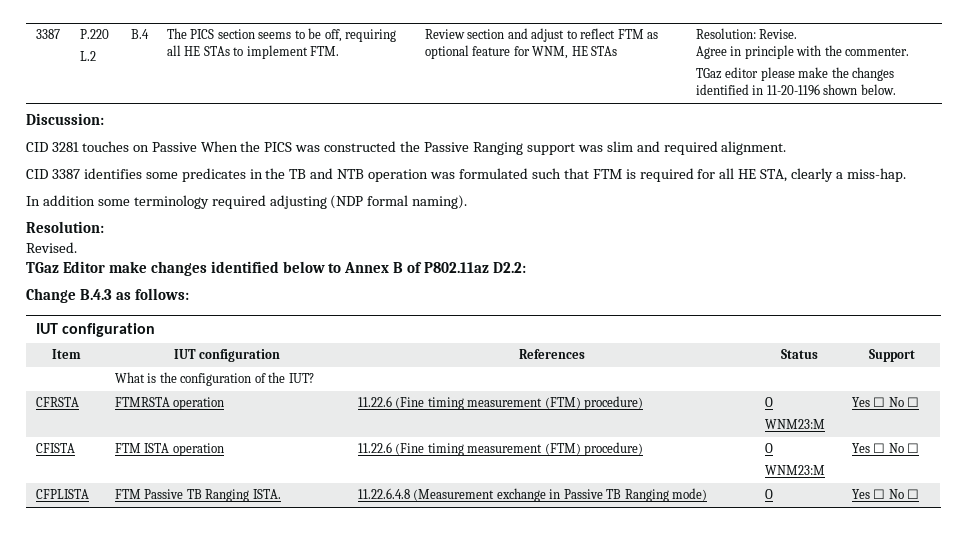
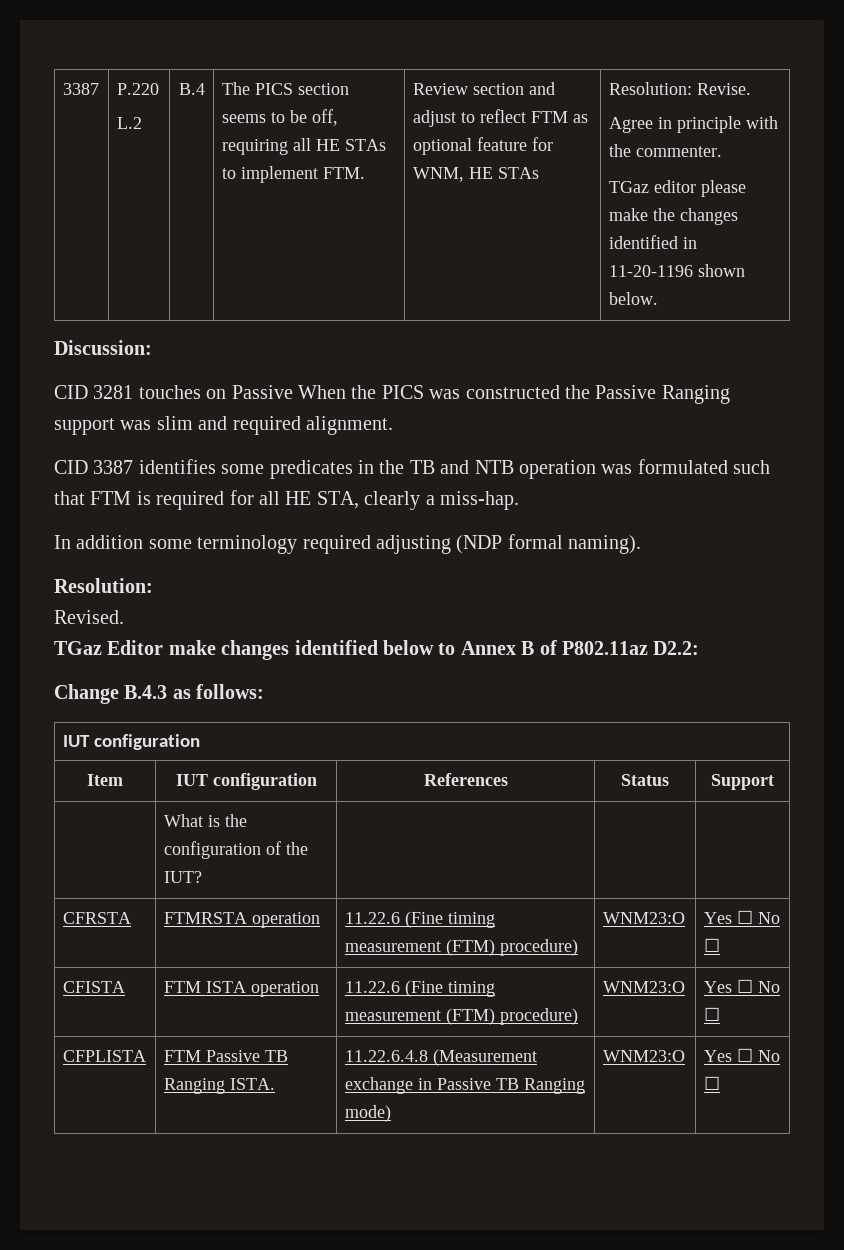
[764,397,773,407] [764,419,825,429] O // WNM23:M -> [602,912,685,924] WNM23:O
[764,443,773,453] [764,465,825,475] O // WNM23:M -> [602,981,685,993] WNM23:O
[764,489,773,499] O -> [602,1050,685,1062] WNM23:O

